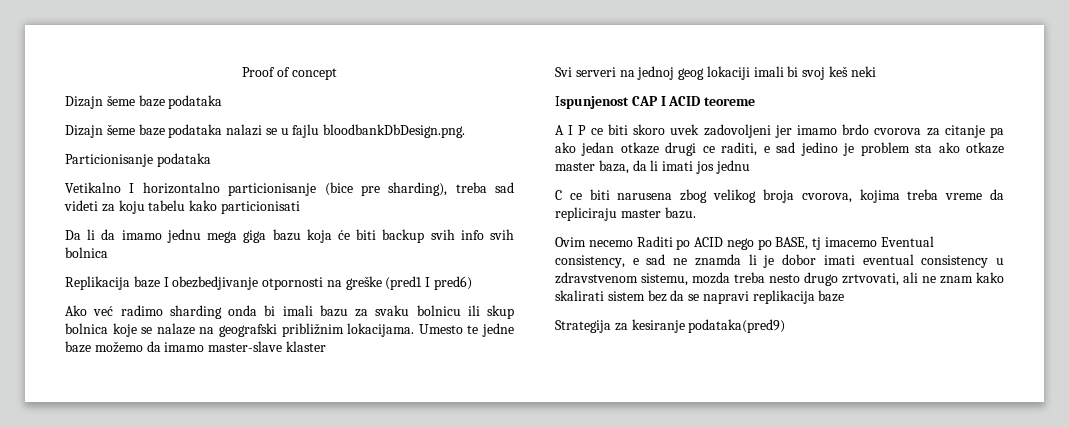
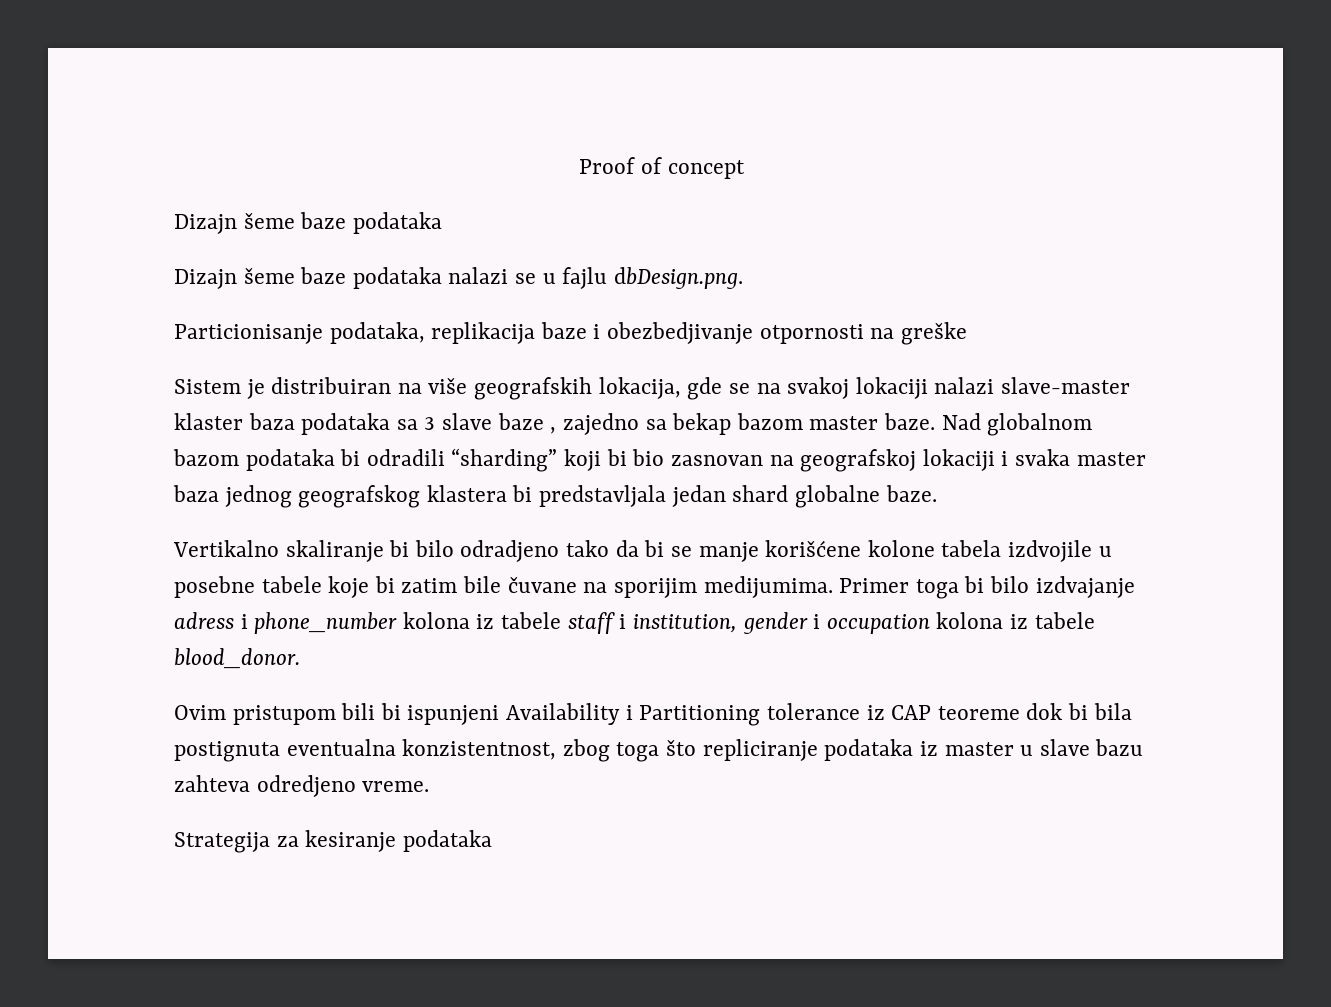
[323,124,466,138] bloodbankDbDesign.png. -> [613,267,743,289] dbDesign.png.
[156,153,211,167] [65,182,514,196] [64,200,300,214] [65,229,514,243] [65,247,108,258] [65,276,473,290] [65,305,514,319] [65,323,514,337] [65,341,326,353] [555,66,876,80] [555,96,756,109] [555,124,1004,138] [555,142,1004,156] [555,160,750,174] [555,189,1004,203] [555,207,696,221] [555,236,934,250] [555,254,1004,268] [555,272,1004,286] [555,290,845,304] podataka // Vetikalno I horizontalno particionisanje (bice pre sharding), treba sad videti za koju tabelu kako particionisati // Da li da imamo jednu mega giga bazu koja će biti backup svih info svih bolnica // Replikacija baze I obezbedjivanje otpornosti na greške (pred1 I pred6) // Ako već radimo sharding onda bi imali bazu za svaku bolnicu ili skup bolnica koje se nalaze na geografski približnim lokacijama. Umesto te jedne baze možemo da imamo master-slave klaster // Svi serveri na jednoj geog lokaciji imali bi svoj keš neki // Ispunjenost CAP I ACID teoreme // A I P ce biti skoro uvek zadovoljeni jer imamo brdo cvorova za citanje pa ako jedan otkaze drugi ce raditi, e sad jedino je problem sta ako otkaze master baza, da li imati jos jednu // C ce biti narusena zbog velikog broja cvorova, kojima treba vreme da repliciraju master bazu. // Ovim necemo Raditi po ACID nego po BASE, tj imacemo Eventual consistency, e sad ne znamda li je dobor imati eventual consistency u zdravstvenom sistemu, mozda treba nesto drugo zrtvovati, ali ne znam kako skalirati sistem bez da se napravi replikacija baze -> [329,322,967,345] [174,377,1130,400] [174,413,1093,436] [173,448,1146,472] [173,485,937,508] [173,540,1112,562] [174,576,1135,599] [174,612,1095,634] [174,648,300,669] [174,703,1132,726] [174,739,1144,762] [174,775,430,797] podataka, replikacija baze i obezbedjivanje otpornosti na greške // Sistem je distribuiran na više geografskih lokacija, gde se na svakoj lokaciji nalazi slave-master klaster baza podataka sa 3 slave baze , zajedno sa bekap bazom master baze. Nad globalnom bazom podataka bi odradili “sharding” koji bi bio zasnovan na geografskoj lokaciji i svaka master baza jednog geografskog klastera bi predstavljala jedan shard globalne baze. // Vertikalno skaliranje bi bilo odradjeno tako da bi se manje korišćene kolone tabela izdvojile u posebne tabele koje bi zatim bile čuvane na sporijim medijumima. Primer toga bi bilo izdvajanje adress i phone_number kolona iz tabele staff i institution, gender i occupation kolona iz tabele blood_donor. // Ovim pristupom bili bi ispunjeni Availability i Partitioning tolerance iz CAP teoreme dok bi bila postignuta eventualna konzistentnost, zbog toga što repliciranje podataka iz master u slave bazu zahteva odredjeno vreme.
[688,319,786,333] podataka(pred9) -> [402,830,492,852] podataka

